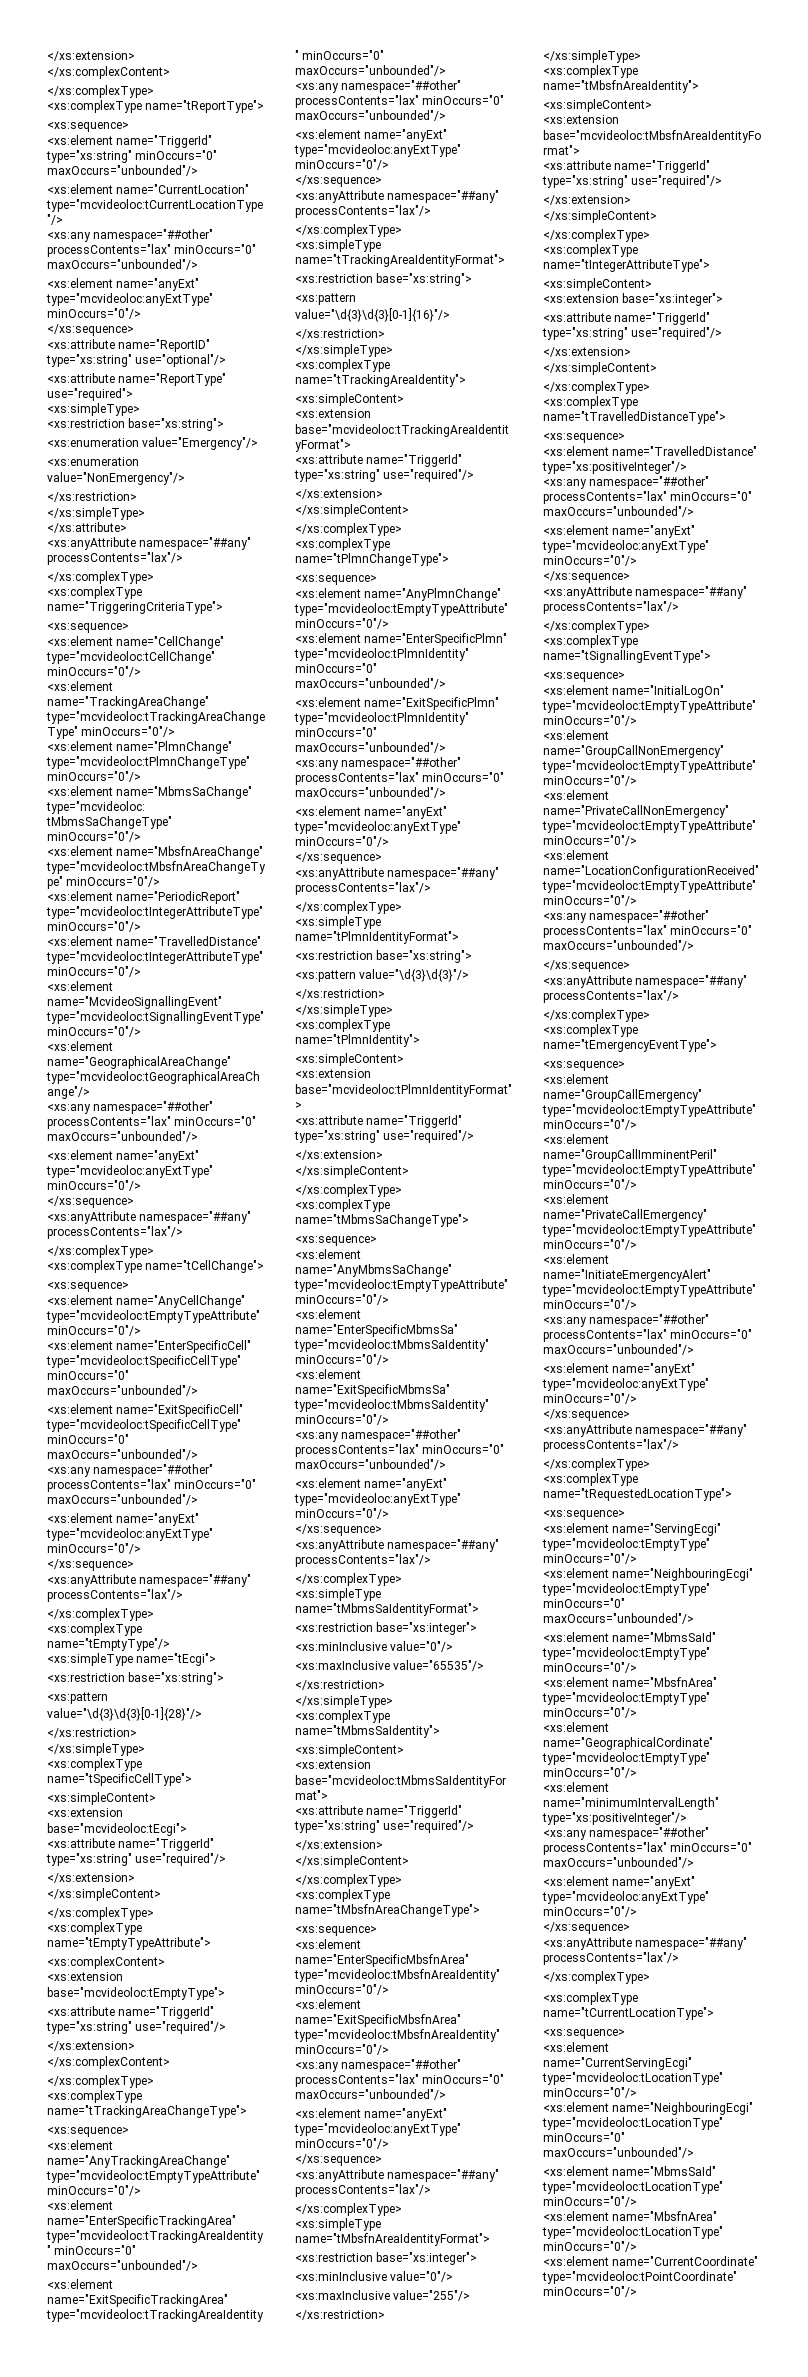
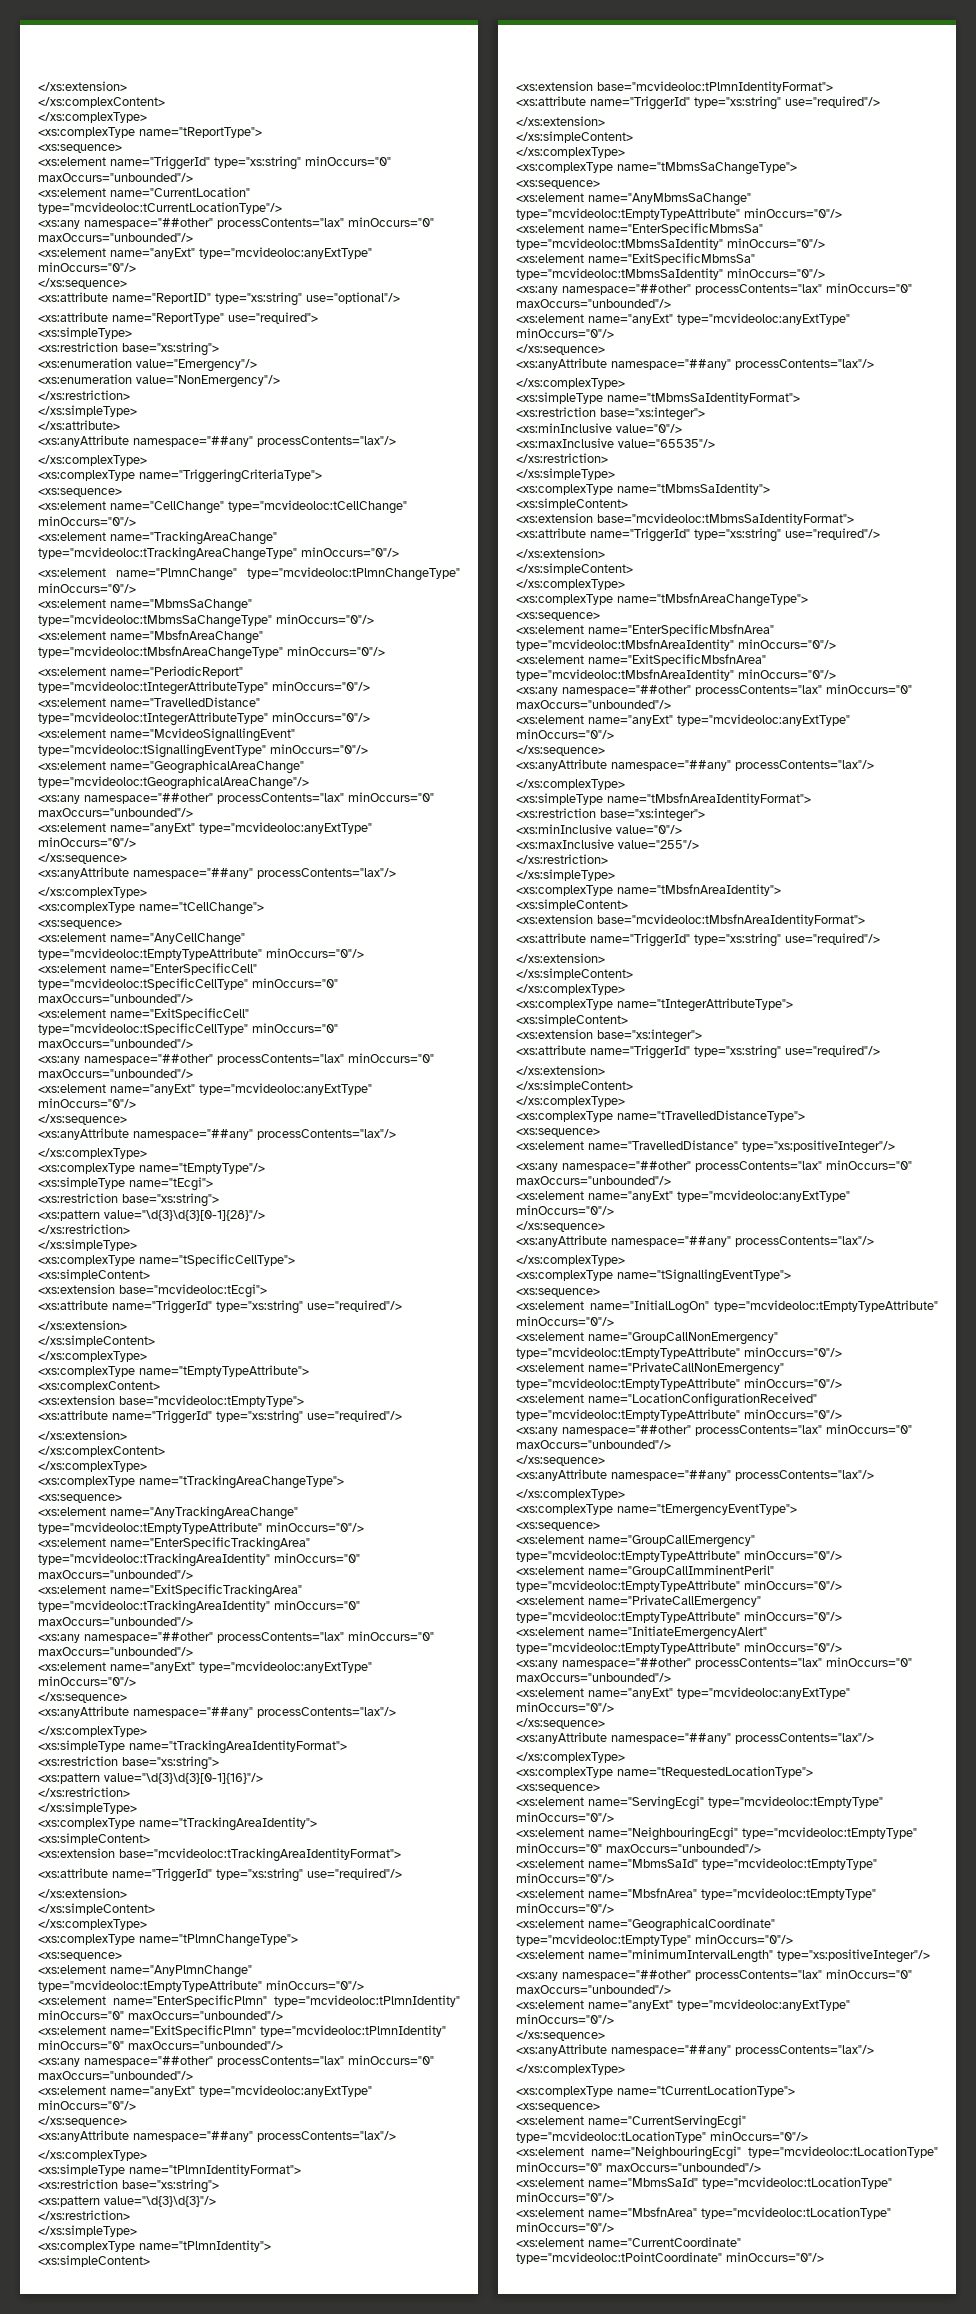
[543,1737,713,1750] name="GeographicalCordinate" -> [588,1918,775,1932] name="GeographicalCoordinate"

